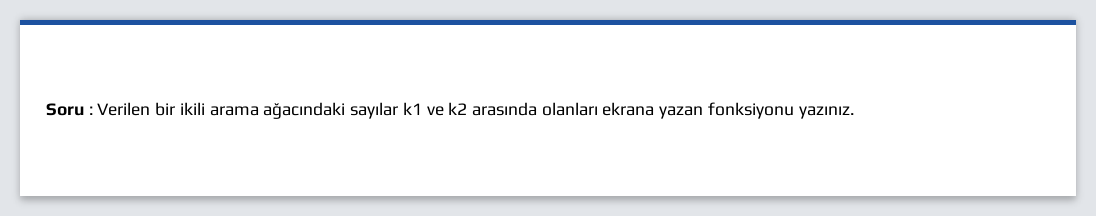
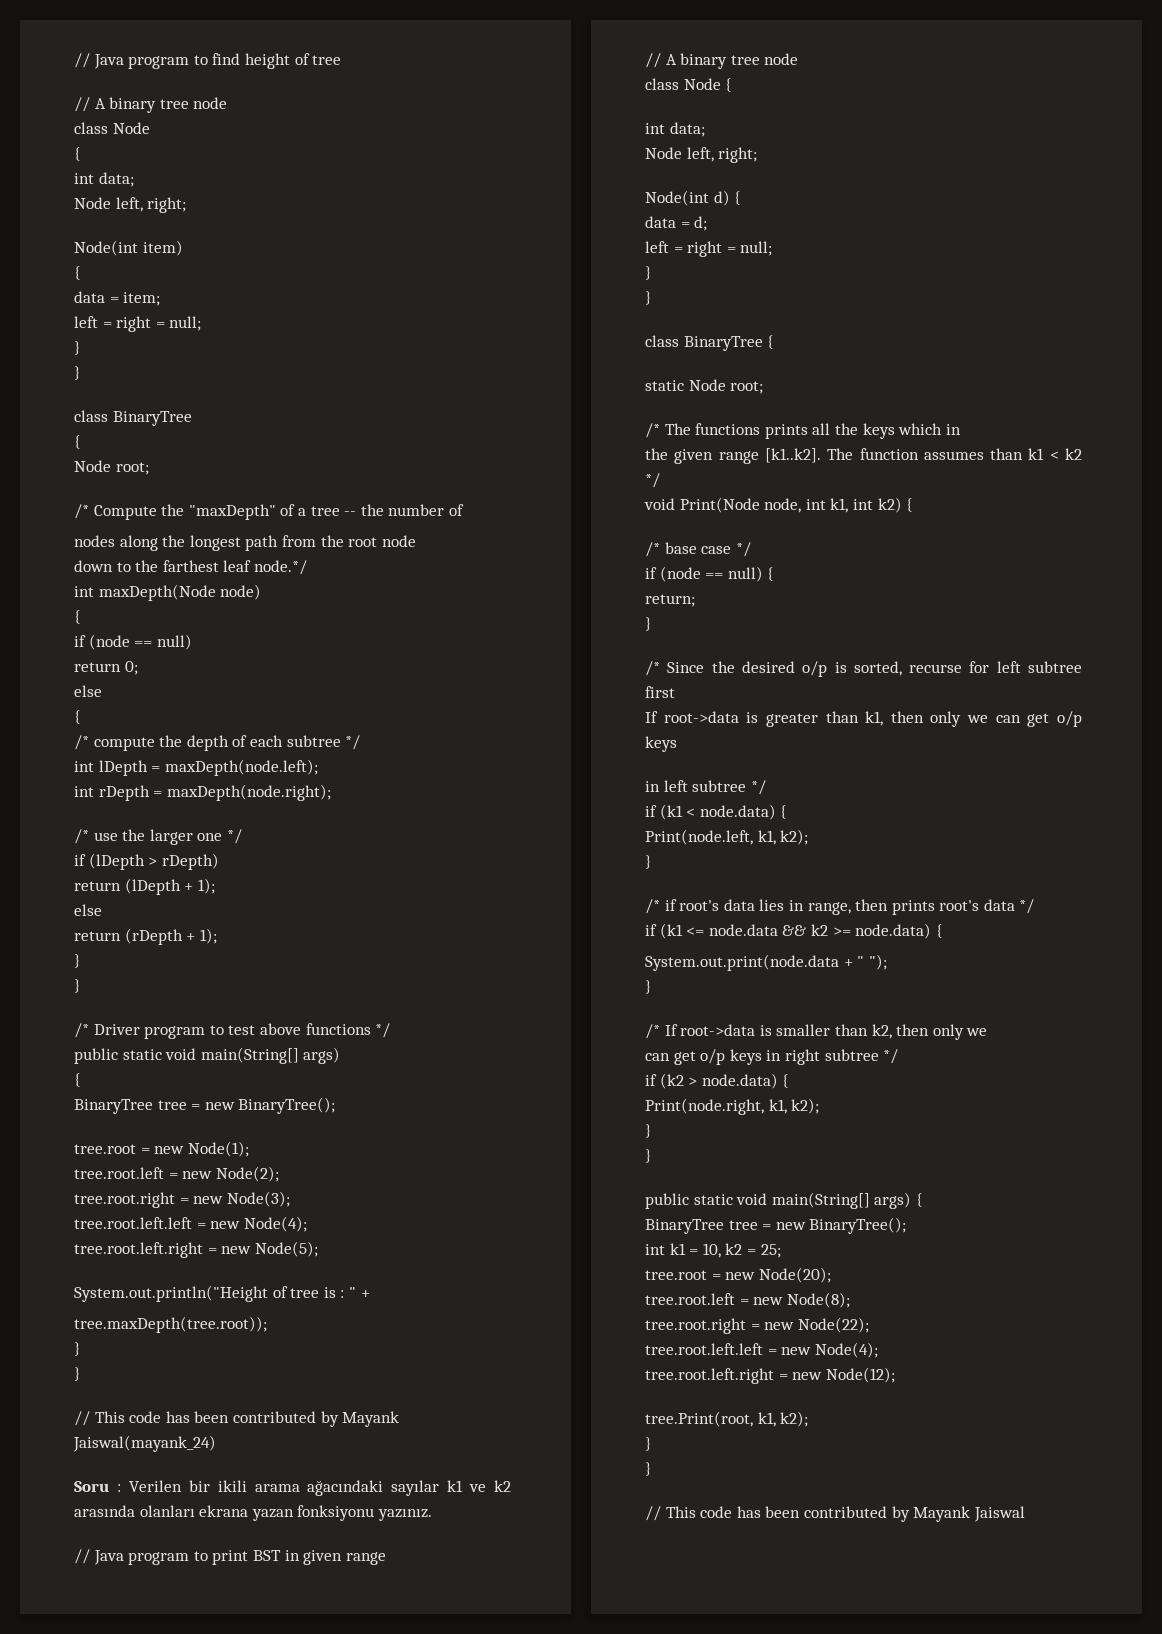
(46, 109) none -> [74,53,342,69] [74,97,228,113] [74,122,150,134] [74,147,81,161] [74,172,134,187] [74,197,187,213] [74,240,183,256] [74,266,81,280] [74,291,161,306] [74,316,202,332] [74,341,81,355] [74,366,81,380] [74,410,192,426] [74,435,81,449] [74,460,149,475] [74,504,464,520] [74,535,416,551] [74,560,307,575] [74,584,262,601] [74,610,81,624] [74,634,192,650] [74,661,138,675] [74,685,102,697] [74,710,81,724] [74,735,361,751] [74,759,318,776] [74,784,331,801] [74,829,242,845] [74,853,219,870] [74,878,215,895] [74,904,102,916] [74,928,217,945] [74,954,81,968] [74,979,81,993] [74,1023,391,1039] [74,1047,341,1064] [74,1073,81,1087] [74,1097,336,1114] [74,1141,249,1157] [74,1166,279,1182] [74,1191,290,1208] [74,1216,307,1232] [74,1241,318,1258] [74,1285,370,1302] [74,1316,267,1333] [74,1342,81,1356] [74,1367,81,1381] [74,1411,400,1427] [73,1435,216,1452] // Java program to find height of tree // // A binary tree node // class Node // { // int data; // Node left, right; // Node(int item) // { // data = item; // left = right = null; // } // } // class BinaryTree // { // Node root; // /* Compute the "maxDepth" of a tree -- the number of // nodes along the longest path from the root node // down to the farthest leaf node.*/ // int maxDepth(Node node) // { // if (node == null) // return 0; // else // { // /* compute the depth of each subtree */ // int lDepth = maxDepth(node.left); // int rDepth = maxDepth(node.right); // /* use the larger one */ // if (lDepth > rDepth) // return (lDepth + 1); // else // return (rDepth + 1); // } // } // /* Driver program to test above functions */ // public static void main(String[] args) // { // BinaryTree tree = new BinaryTree(); // tree.root = new Node(1); // tree.root.left = new Node(2); // tree.root.right = new Node(3); // tree.root.left.left = new Node(4); // tree.root.left.right = new Node(5); // System.out.println("Height of tree is : " + // tree.maxDepth(tree.root)); // } // } // // This code has been contributed by Mayank Jaiswal(mayank_24) //
(854, 112) none -> [74,1549,386,1565] [645,53,799,69] [645,78,733,92] [645,122,705,137] [645,147,758,163] [645,190,742,206] [645,216,708,231] [645,241,773,257] [645,266,652,280] [645,291,652,305] [645,335,775,351] [645,379,764,394] [645,423,961,439] [645,448,1082,464] [645,473,660,488] [644,497,914,513] [645,542,751,557] [645,566,775,582] [645,594,695,607] [645,617,652,631] [645,661,1082,677] [645,686,675,698] [645,711,1082,727] [645,736,677,752] [645,780,766,795] [645,804,788,820] [645,829,809,845] [645,855,652,869] [645,899,1035,915] [645,923,943,939] [645,954,887,971] [645,980,652,994] [645,1024,988,1040] [645,1049,899,1065] [645,1073,790,1089] [645,1098,820,1115] [645,1124,652,1138] [645,1149,652,1163] [645,1192,923,1209] [645,1217,907,1234] [645,1243,781,1258] [645,1267,831,1283] [645,1292,850,1308] [645,1317,869,1334] [645,1342,878,1358] [645,1367,895,1384] [645,1411,809,1427] [645,1437,652,1451] [645,1462,652,1476] [645,1506,1025,1522] // // Java program to print BST in given range // // A binary tree node // class Node { // int data; // Node left, right; // Node(int d) { // data = d; // left = right = null; // } // } // class BinaryTree { // static Node root; // /* The functions prints all the keys which in // the given range [k1..k2]. The function assumes than k1 < k2 */ // void Print(Node node, int k1, int k2) { // /* base case */ // if (node == null) { // return; // } // /* Since the desired o/p is sorted, recurse for left subtree first // If root->data is greater than k1, then only we can get o/p keys // in left subtree */ // if (k1 < node.data) { // Print(node.left, k1, k2); // } // /* if root's data lies in range, then prints root's data */ // if (k1 <= node.data && k2 >= node.data) { // System.out.print(node.data + " "); // } // /* If root->data is smaller than k2, then only we // can get o/p keys in right subtree */ // if (k2 > node.data) { // Print(node.right, k1, k2); // } // } // public static void main(String[] args) { // BinaryTree tree = new BinaryTree(); // int k1 = 10, k2 = 25; // tree.root = new Node(20); // tree.root.left = new Node(8); // tree.root.right = new Node(22); // tree.root.left.left = new Node(4); // tree.root.left.right = new Node(12); // tree.Print(root, k1, k2); // } // } // // This code has been contributed by Mayank Jaiswal

